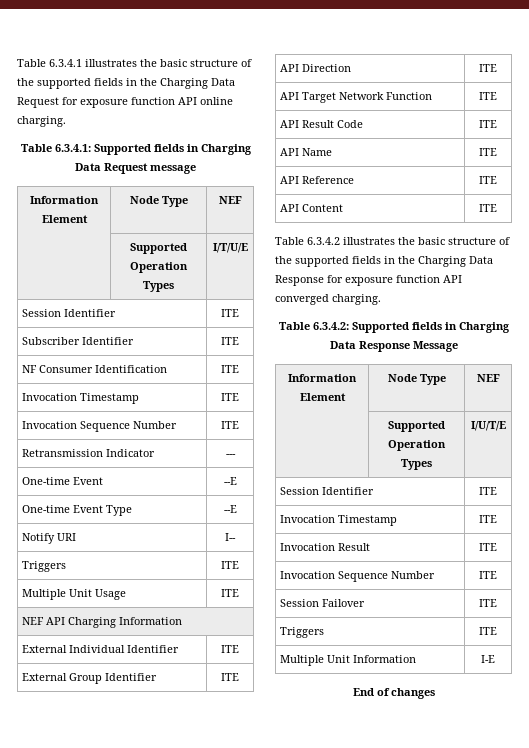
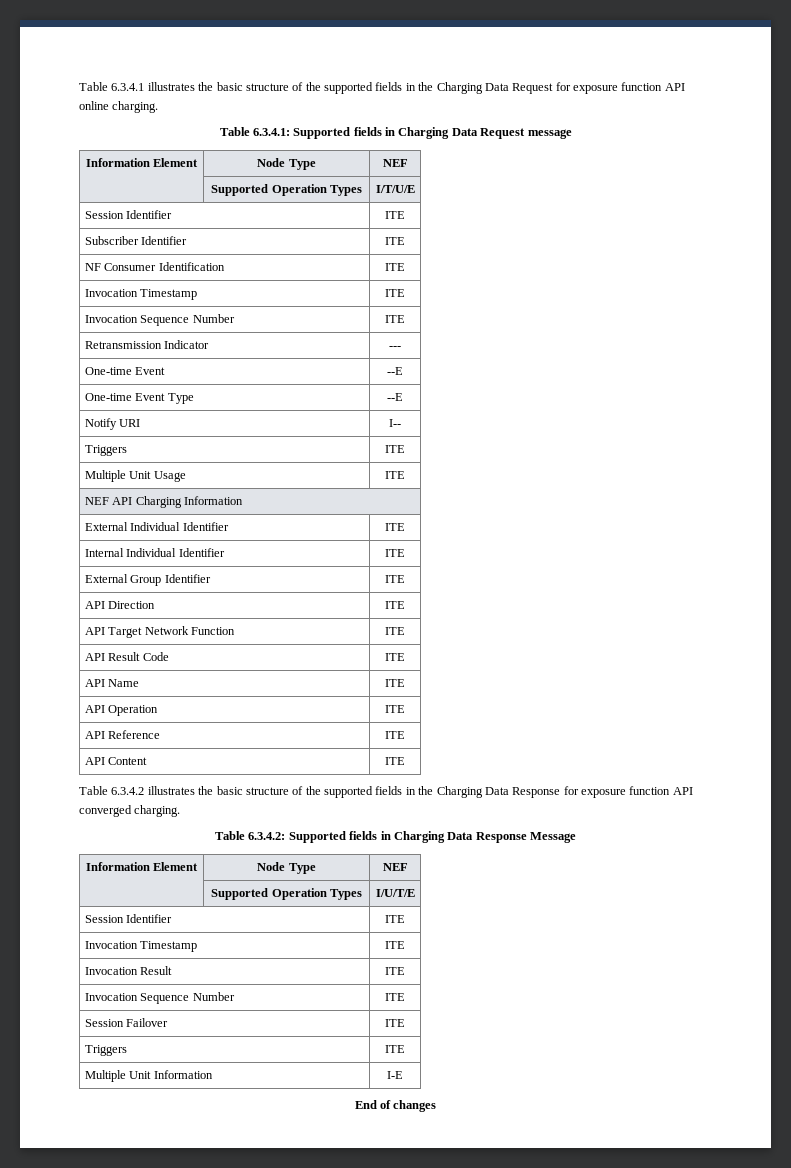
(239, 649) none -> [84,548,225,557] [385,549,405,557] // Internal Individual Identifier | ITE
(497, 152) none -> [84,705,159,716] [385,705,405,713] // API Operation | ITE

